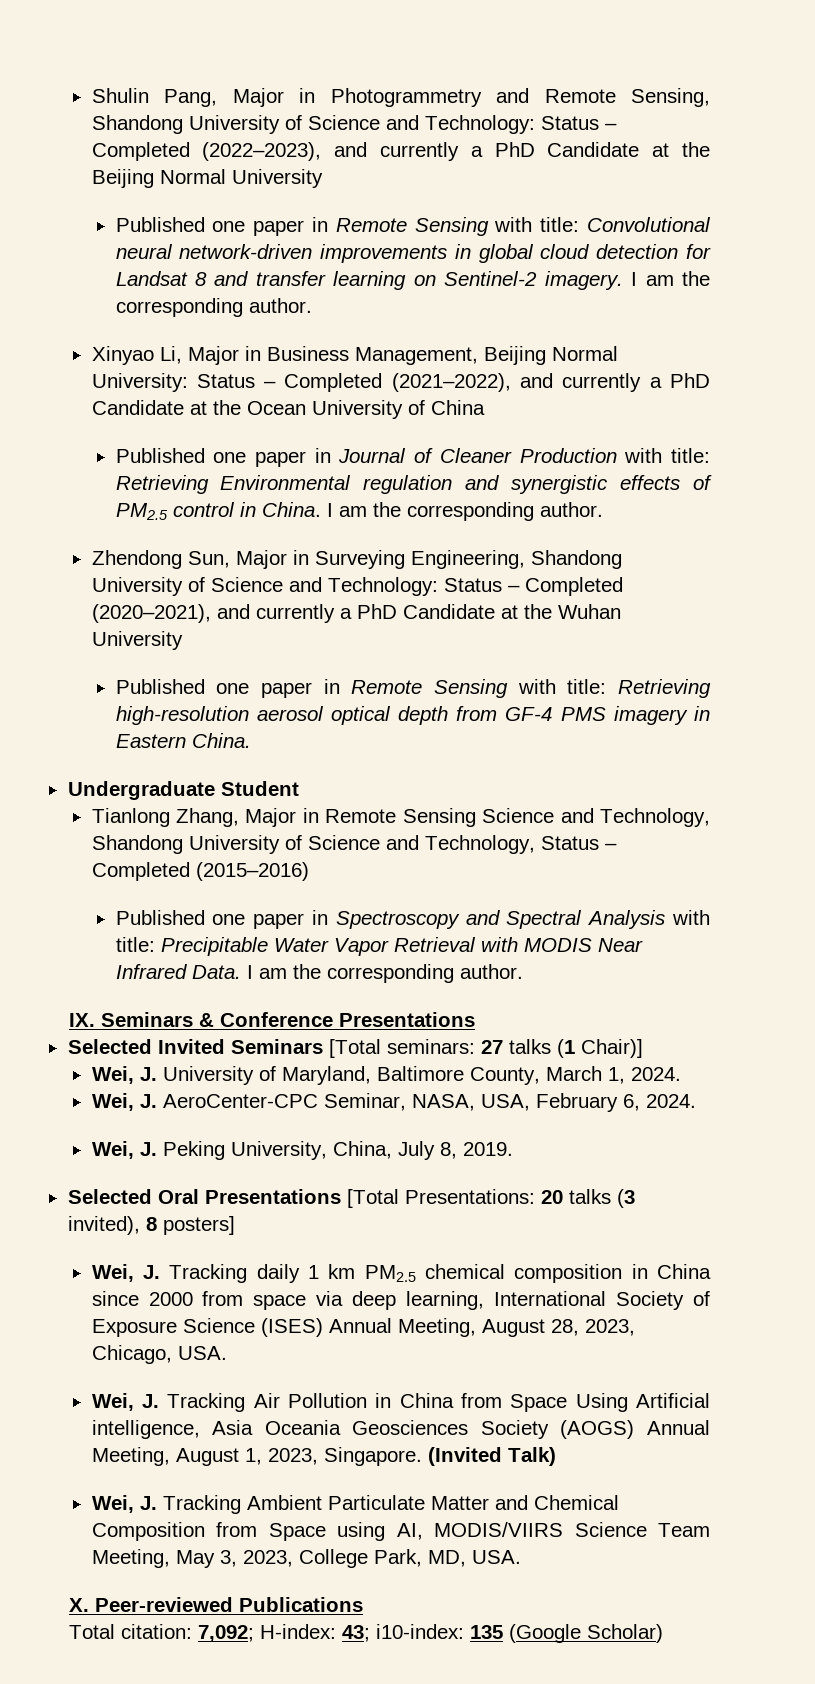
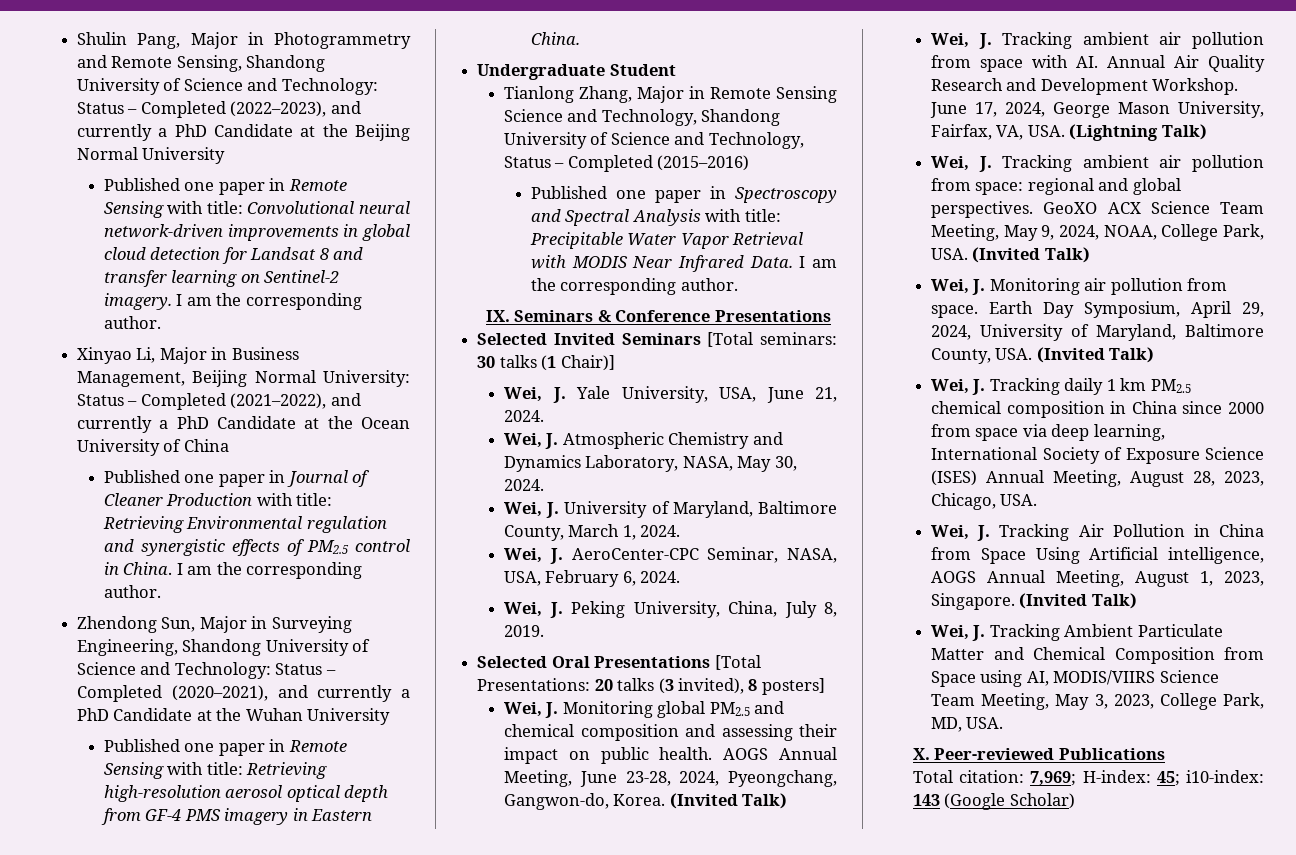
[480,1040,503,1054] 27 -> [477,356,496,368] 30
(643, 1048) none -> [504,386,837,403] [504,410,545,422] [504,432,783,449] [504,455,797,472] [504,479,545,491] // Wei, J. Yale University, USA, June 21, 2024. // Wei, J. Atmospheric Chemistry and Dynamics Laboratory, NASA, May 30, 2024.
(235, 1225) none -> [504,701,785,718] [504,724,837,741] [504,747,837,764] [504,770,837,787] [504,793,788,810] [931,32,1264,49] [931,55,1265,72] [931,78,1239,95] [930,101,1264,118] [931,124,1207,141] [931,155,1264,172] [931,178,1181,195] [931,201,1264,218] [931,224,1264,241] [931,247,1090,263] [931,278,1228,295] [931,301,1264,318] [931,324,1264,341] [931,347,1155,364] // Wei, J. Monitoring global PM2.5 and chemical composition and assessing their impact on public health. AOGS Annual Meeting, June 23-28, 2024, Pyeongchang, Gangwon-do, Korea. (Invited Talk) // Wei, J. Tracking ambient air pollution from space with AI. Annual Air Quality Research and Development Workshop. June 17, 2024, George Mason University, Fairfax, VA, USA. (Lightning Talk) // Wei, J. Tracking ambient air pollution from space: regional and global perspectives. GeoXO ACX Science Team Meeting, May 9, 2024, NOAA, College Park, USA. (Invited Talk) // Wei, J. Monitoring air pollution from space. Earth Day Symposium, April 29, 2024, University of Maryland, Baltimore County, USA. (Invited Talk)
[212,1420,635,1439] Asia Oceania Geosciences Society (AOGS) -> [931,571,977,583] AOGS
[198,1624,504,1642] 7,092; H-index: 43; i10-index: 135 -> [1030,770,1264,786] [912,794,940,806] 7,969; H-index: 45; i10-index: 143

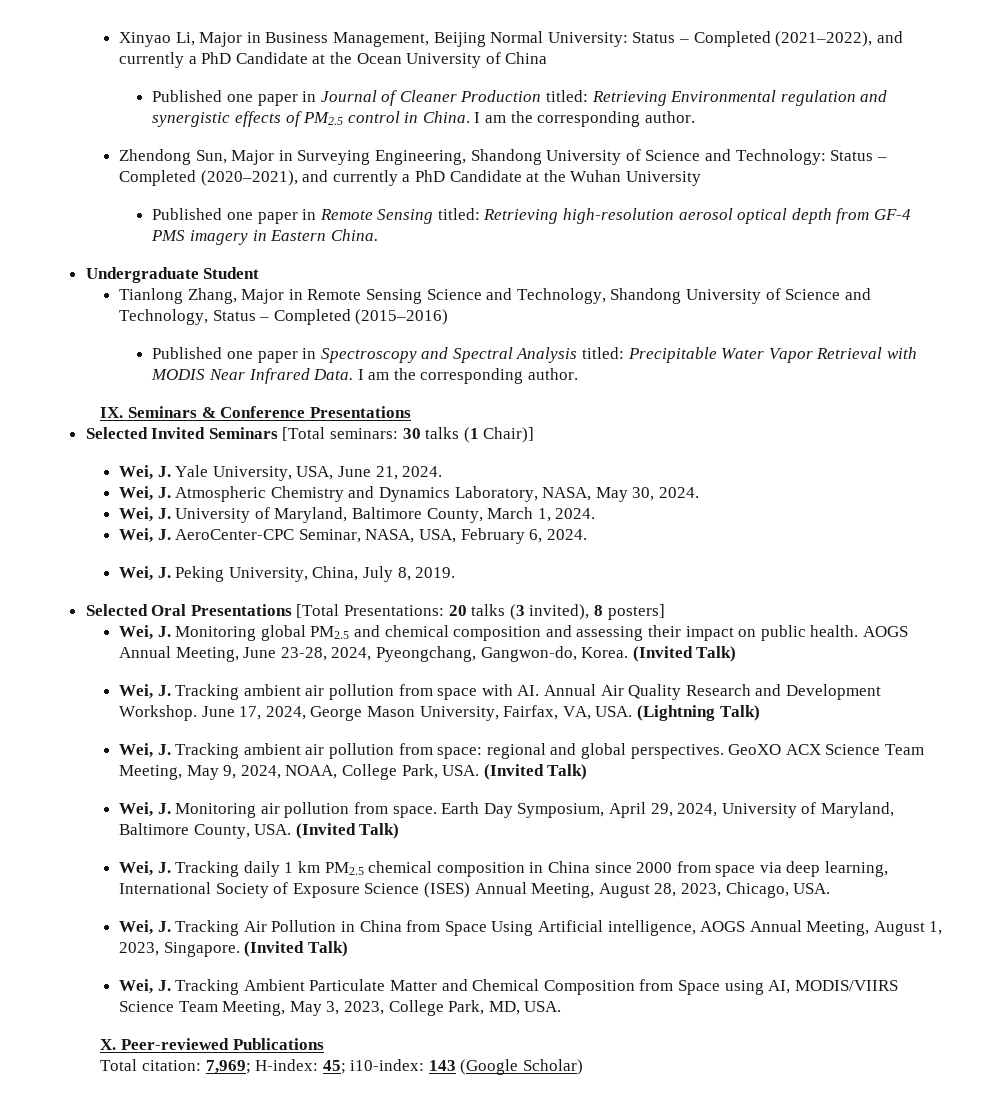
[77,32,412,49] [77,55,326,72] [77,78,378,95] [77,101,361,118] [77,124,410,141] [77,147,226,164] [103,178,347,195] [103,201,410,218] [103,224,410,241] [103,247,364,264] [103,270,340,287] [103,293,362,310] [103,316,161,329] Shulin Pang, Major in Photogrammetry and Remote Sensing, Shandong University of Science and Technology: Status – Completed (2022–2023), and currently a PhD Candidate at the Beijing Normal University // Published one paper in Remote Sensing with title: Convolutional neural network-driven improvements in global cloud detection for Landsat 8 and transfer learning on Sentinel-2 imagery. I am the corresponding author. // -> (119, 39) none
[256,493,333,506] with title: -> [546,90,589,102] titled:
[167,762,243,775] with title: -> [437,208,480,220] titled:
[705,209,781,222] with title: -> [582,347,625,359] titled:

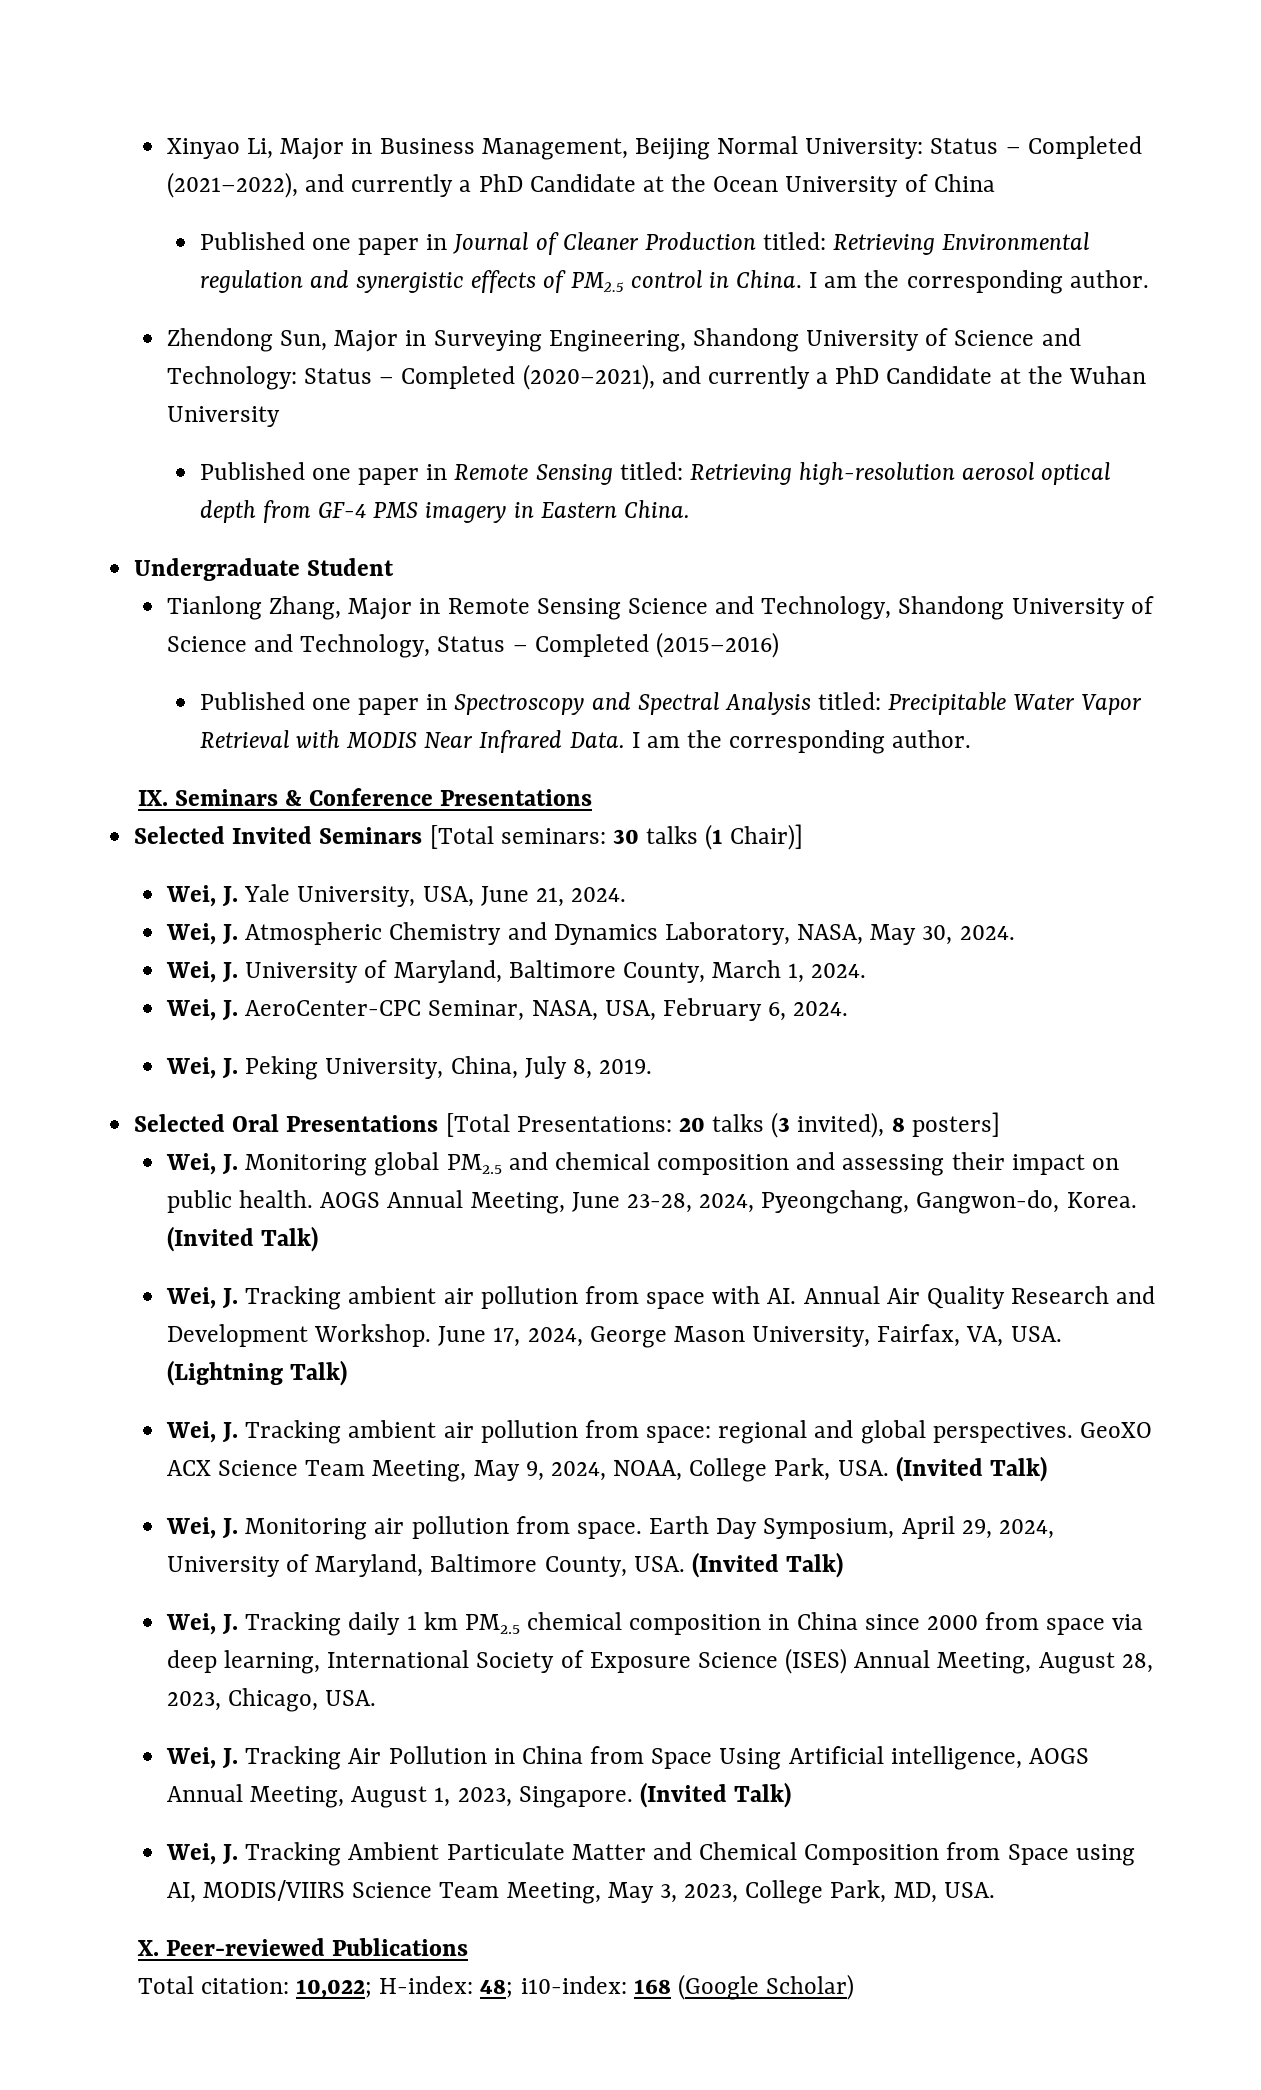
[205,1059,456,1074] 7,969; H-index: 45; i10-index: 143 -> [296,1976,671,1999] 10,022; H-index: 48; i10-index: 168

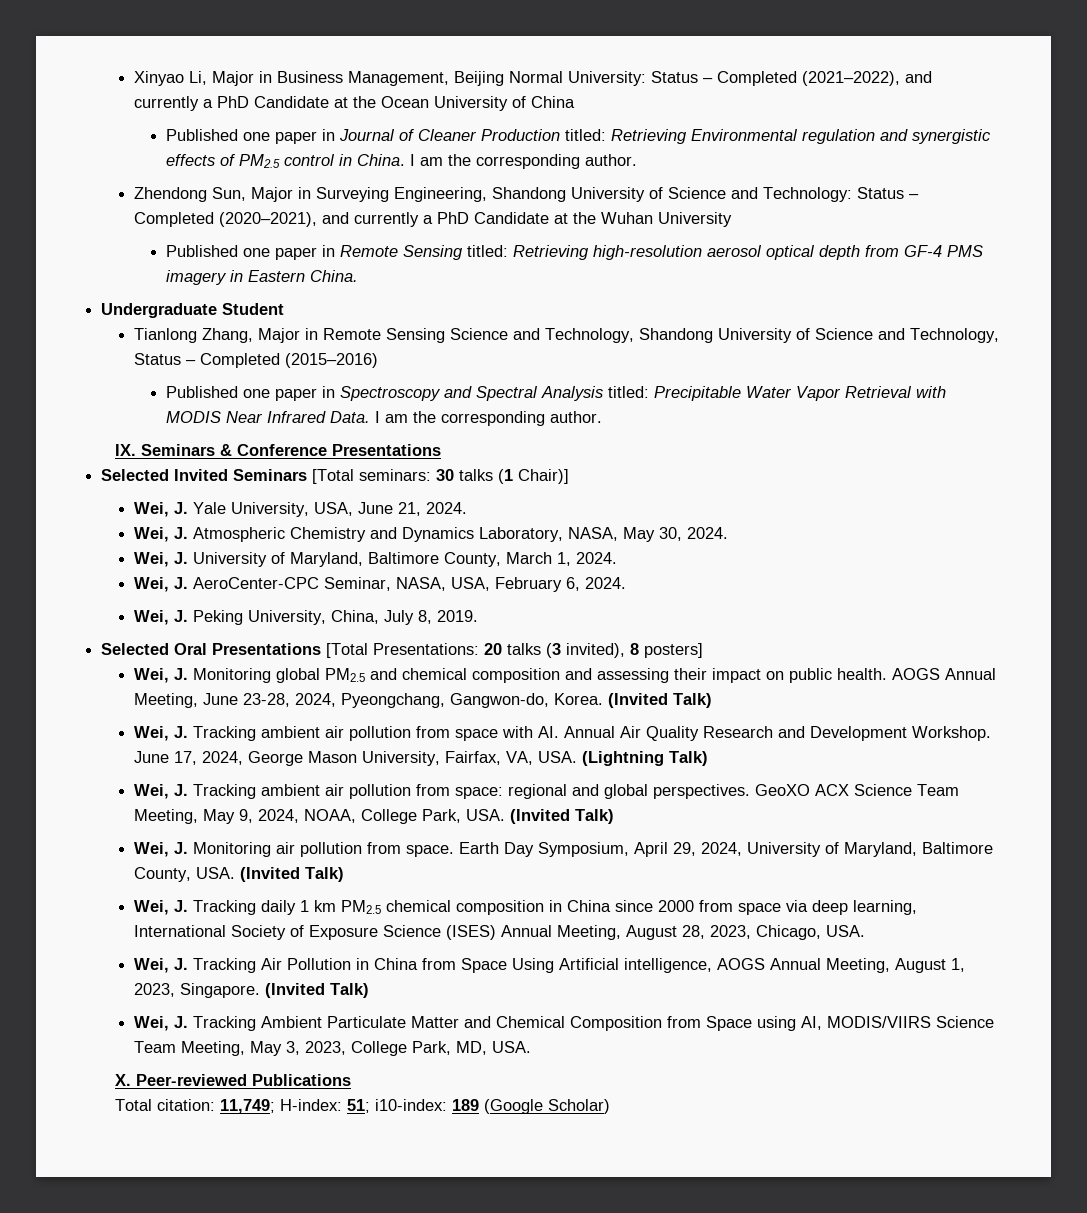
[296,1976,671,1999] 10,022; H-index: 48; i10-index: 168 -> [220,1099,480,1114] 11,749; H-index: 51; i10-index: 189

